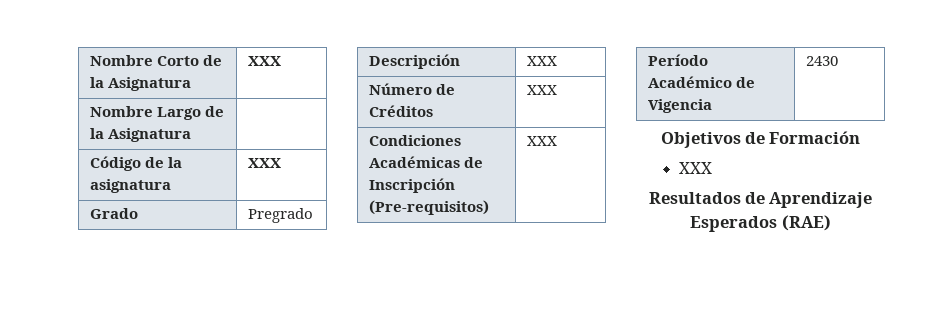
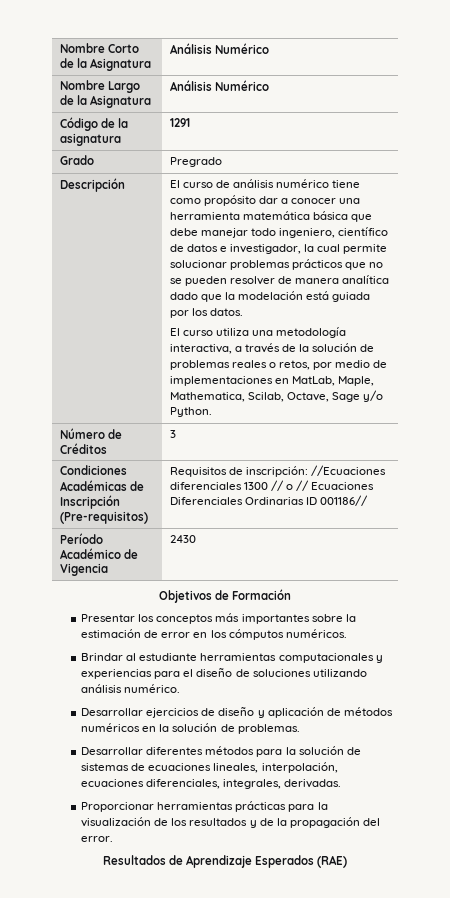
[247,56,281,66] XXX -> [169,43,269,54] Análisis Numérico
(191, 135) none -> [169,80,269,91] Análisis Numérico
[247,158,281,168] XXX -> [169,118,190,127] 1291
[526,56,557,66] XXX -> [169,179,361,188] [169,195,361,206] [169,211,372,222] [169,227,389,238] [169,244,388,254] [169,259,384,270] [169,275,390,286] [169,291,371,302] [169,308,243,318] [169,327,347,338] [169,343,375,354] [169,360,388,370] [169,376,374,386] [169,390,384,402] [169,407,212,417] El curso de análisis numérico tiene como propósito dar a conocer una herramienta matemática básica que debe manejar todo ingeniero, científico de datos e investigador, la cual permite solucionar problemas prácticos que no se pueden resolver de manera analítica dado que la modelación está guiada por los datos. // El curso utiliza una metodología interactiva, a través de la solución de problemas reales o retos, por medio de implementaciones en MatLab, Maple, Mathematica, Scilab, Octave, Sage y/o Python.
[526,85,557,95] XXX -> [169,430,176,438] 3
[526,136,557,146] XXX -> [169,465,386,477] [169,480,375,491] [169,495,368,506] Requisitos de inscripción: //Ecuaciones diferenciales 1300 // o // Ecuaciones Diferenciales Ordinarias ID 001186//
[679,162,713,174] XXX -> [81,613,356,624] [81,629,347,640] [81,653,383,663] [81,668,367,679] [81,684,181,693] [81,707,393,718] [81,723,300,734] [81,746,361,757] [81,762,338,773] [81,779,342,789] [81,801,328,812] [81,817,380,828] [81,836,114,842] Presentar los conceptos más importantes sobre la estimación de error en los cómputos numéricos. // Brindar al estudiante herramientas computacionales y experiencias para el diseño de soluciones utilizando análisis numérico. // Desarrollar ejercicios de diseño y aplicación de métodos numéricos en la solución de problemas. // Desarrollar diferentes métodos para la solución de sistemas de ecuaciones lineales, interpolación, ecuaciones diferenciales, integrales, derivadas. // Proporcionar herramientas prácticas para la visualización de los resultados y de la propagación del error.

